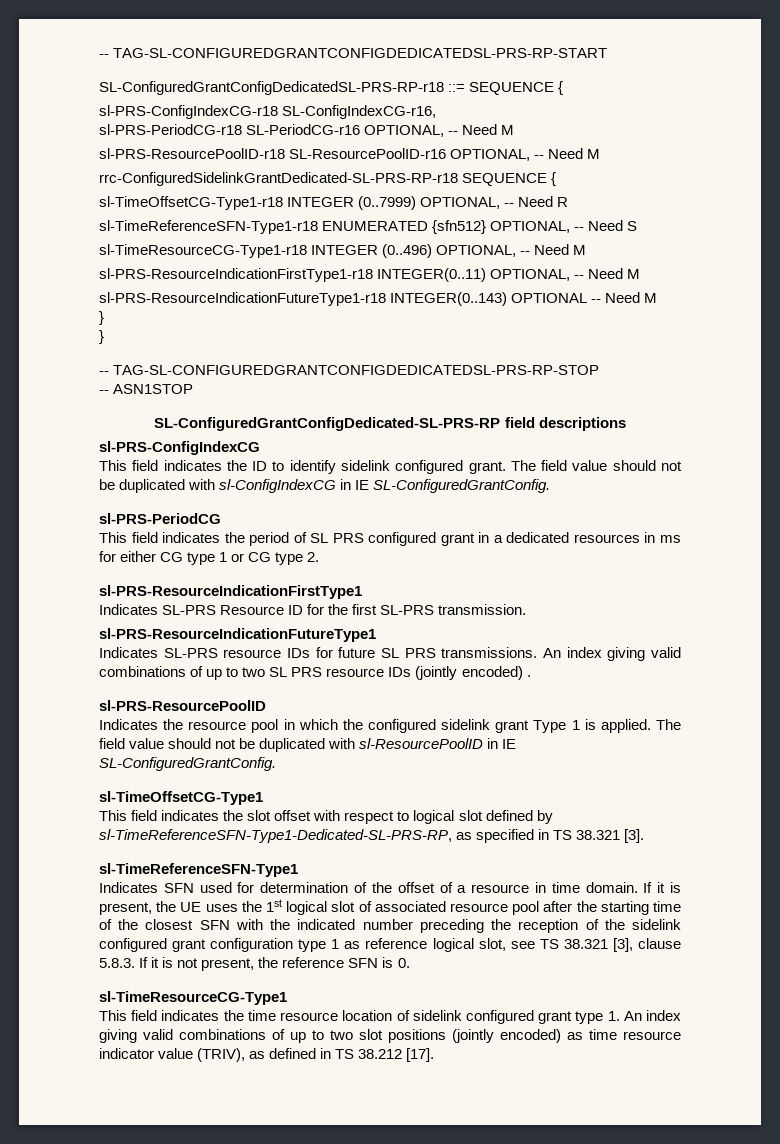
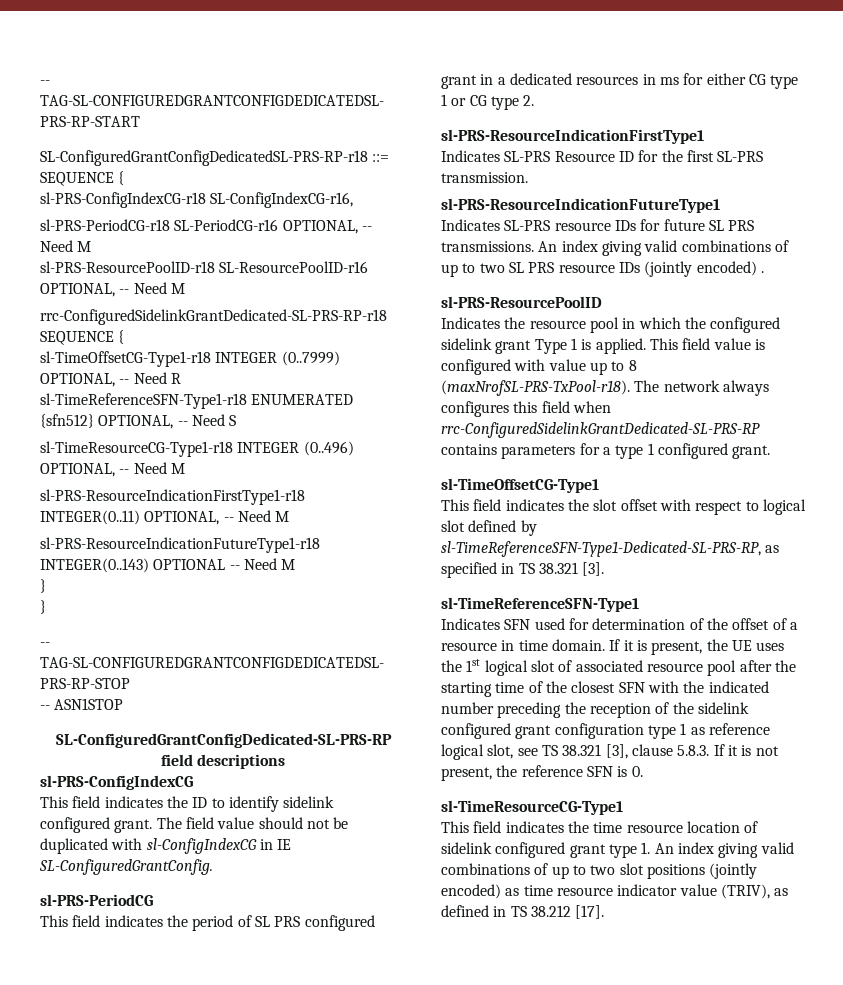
[656,719,682,730] [99,738,517,752] [99,757,276,771] The field value should not be duplicated with sl-ResourcePoolID in IE SL-ConfiguredGrantConfig. -> [649,338,765,350] [441,359,637,375] [441,380,769,396] [441,401,611,417] [441,422,760,438] [441,443,771,459] This field value is configured with value up to 8 (maxNrofSL-PRS-TxPool-r18). The network always configures this field when rrc-ConfiguredSidelinkGrantDedicated-SL-PRS-RP contains parameters for a type 1 configured grant.

